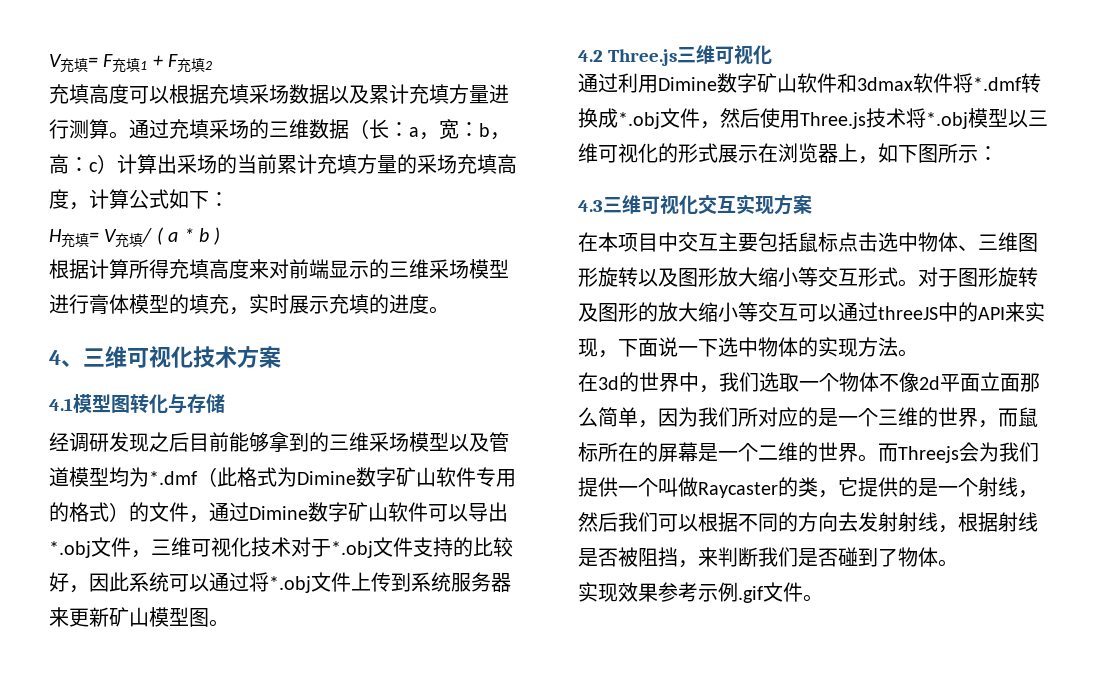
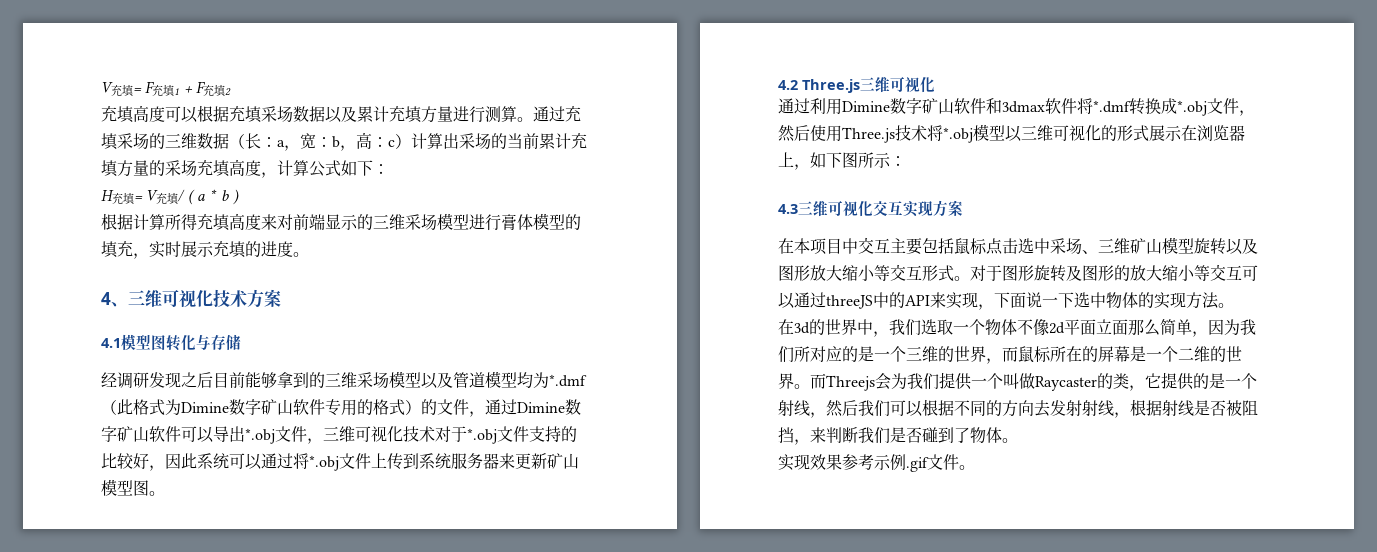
[918,232,1038,252] [578,267,598,287] 物体、三维图形 -> [1050,237,1194,254] 采场、三维矿山模型

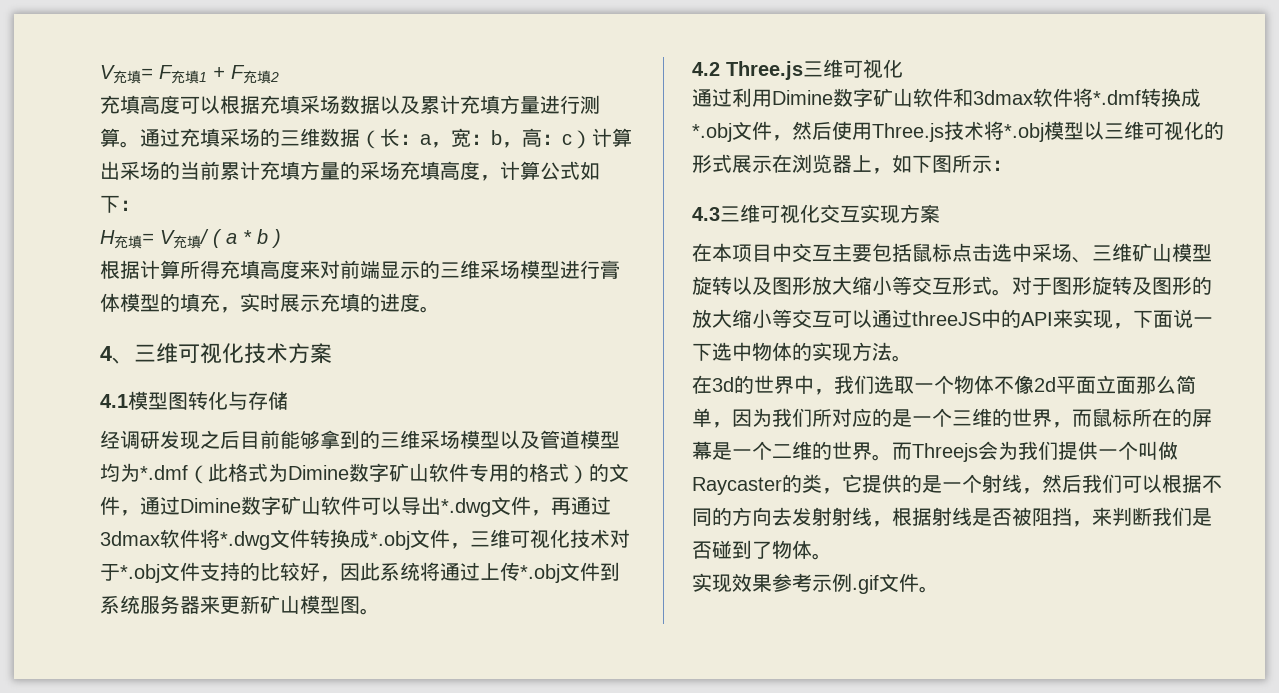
(245, 434) none -> [441,496,611,517] [100,529,370,550] *.dwg文件，再通过3dmax软件将*.dwg文件转换成
[229,453,403,471] 可以通过将*.obj文件上传 -> [420,562,600,583] 将通过上传*.obj文件

